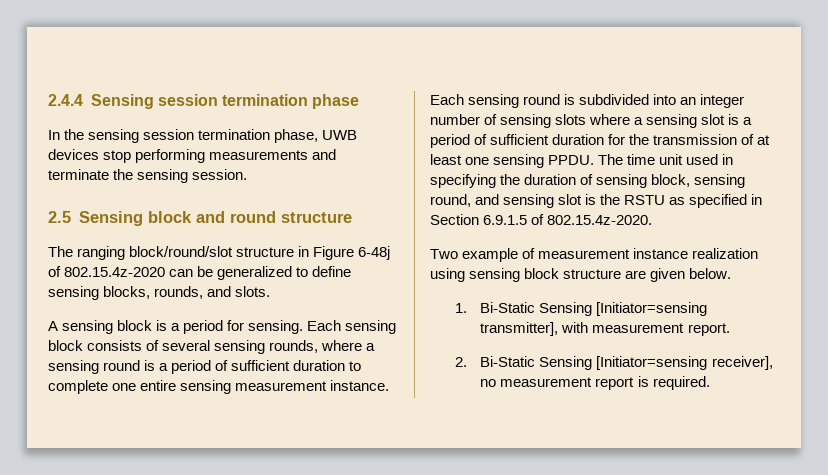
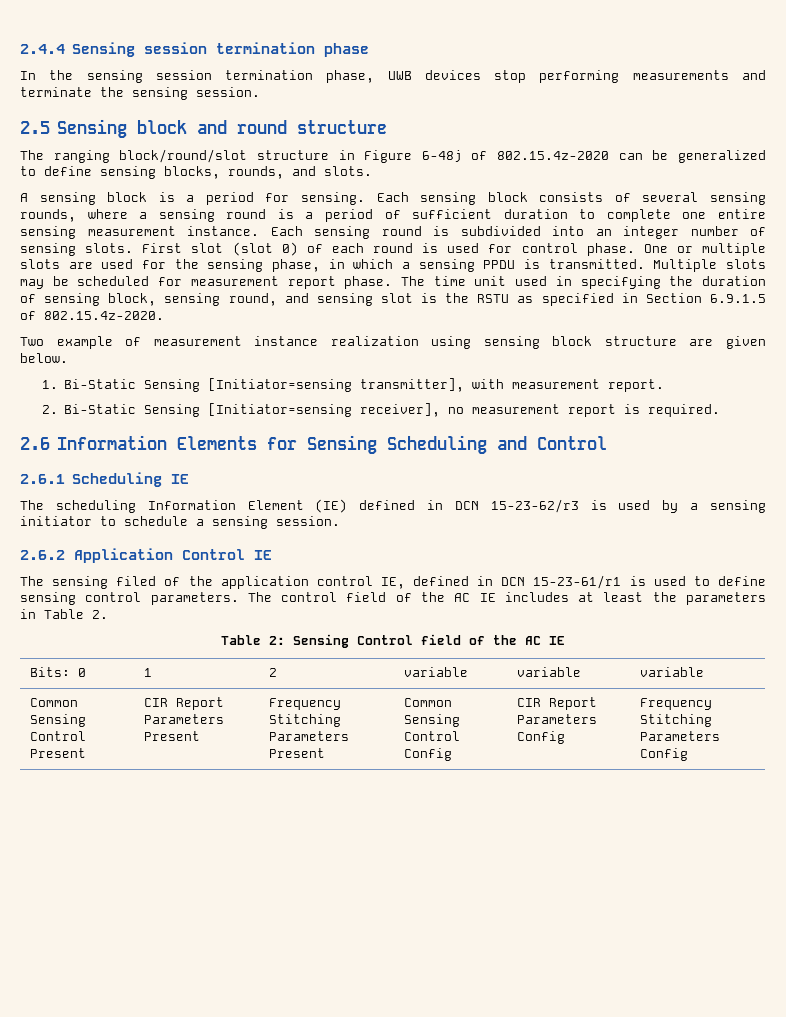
[555,114,753,128] [430,134,771,148] [430,154,595,168] slots where a sensing slot is a period of sufficient duration for the transmission of at least one sensing PPDU. -> [85,242,766,256] [20,259,766,272] [20,276,393,289] slots. First slot (slot 0) of each round is used for control phase. One or multiple slots are used for the sensing phase, in which a sensing PPDU is transmitted. Multiple slots may be scheduled for measurement report phase.
(710, 383) none -> [20,435,607,454] [20,472,189,487] [20,499,766,513] [20,516,340,529] [20,548,272,563] [20,575,766,589] [20,592,767,605] [20,609,108,619] [221,634,565,648] [30,667,87,677] [144,668,153,677] [269,668,278,677] [404,667,469,677] [517,667,582,677] [640,667,705,677] [30,698,79,707] [30,714,87,727] [30,731,87,741] [30,748,87,758] [144,697,225,710] [144,714,225,724] [144,731,201,741] [269,698,342,710] [269,714,342,727] [269,731,350,741] [269,748,326,758] [404,698,453,707] [404,714,461,727] [404,731,461,741] [404,748,453,761] [517,697,598,710] [517,714,598,724] [517,731,566,744] [640,698,713,710] [640,714,713,727] [640,731,721,741] [640,748,689,761] // 2.6 Information Elements for Sensing Scheduling and Control // 2.6.1 Scheduling IE // The scheduling Information Element (IE) defined in DCN 15-23-62/r3 is used by a sensing initiator to schedule a sensing session. // 2.6.2 Application Control IE // The sensing filed of the application control IE, defined in DCN 15-23-61/r1 is used to define sensing control parameters. The control field of the AC IE includes at least the parameters in Table 2. // Table 2: Sensing Control field of the AC IE // Bits: 0 | 1 | 2 | variable | variable | variable // Common Sensing Control Present | CIR Report Parameters Present | Frequency Stitching Parameters Present | Common Sensing Control Config | CIR Report Parameters Config | Frequency Stitching Parameters Config

